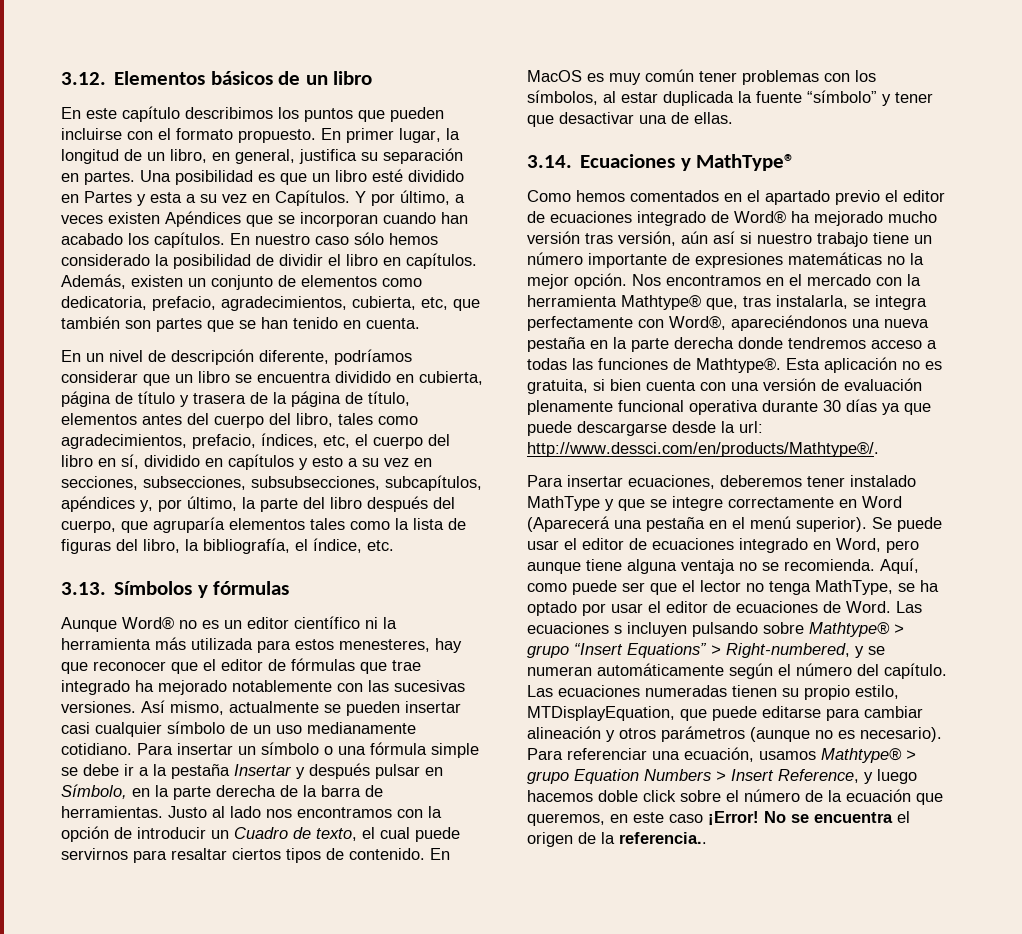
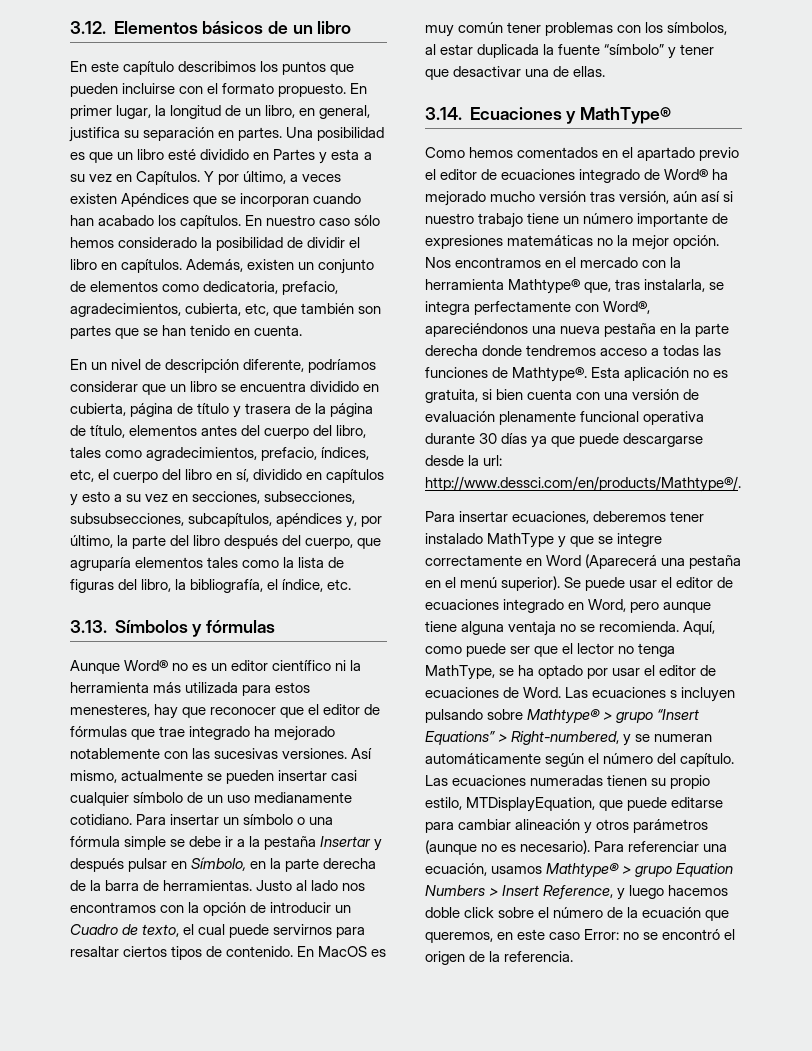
[708,811,893,825] ¡Error! No se encuentra -> [584,929,721,940] Error: no se encontró
[619,832,707,844] referencia.. -> [504,951,574,962] referencia.

